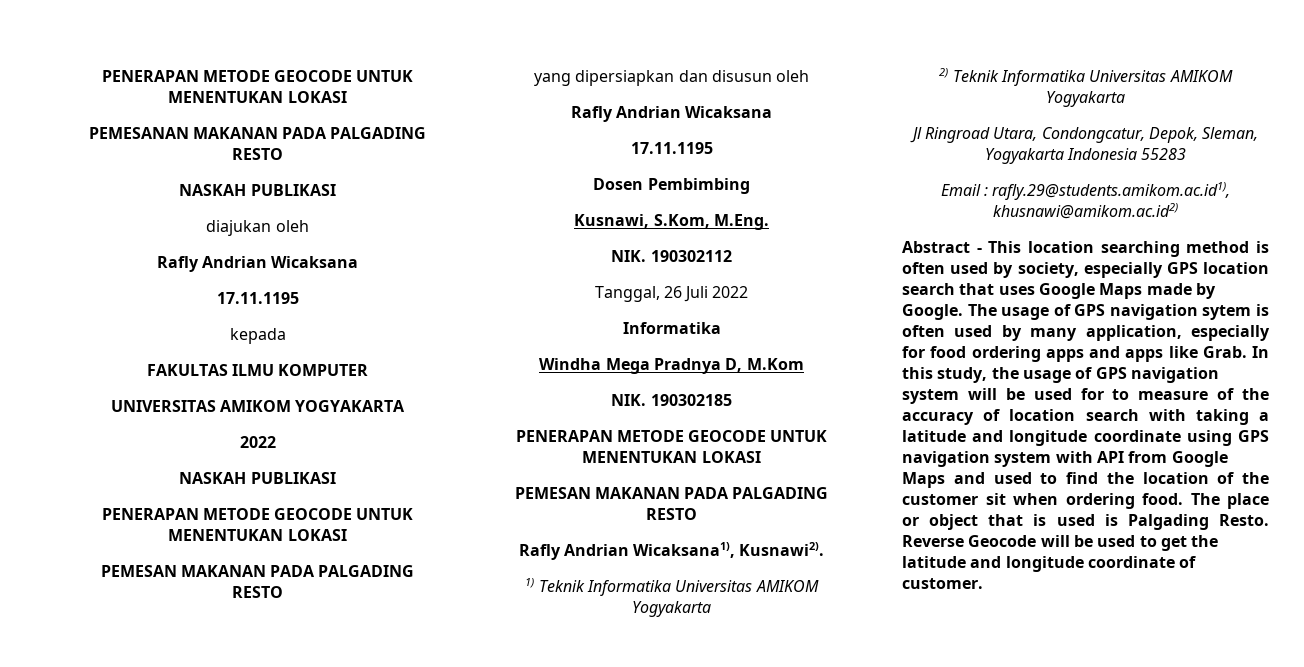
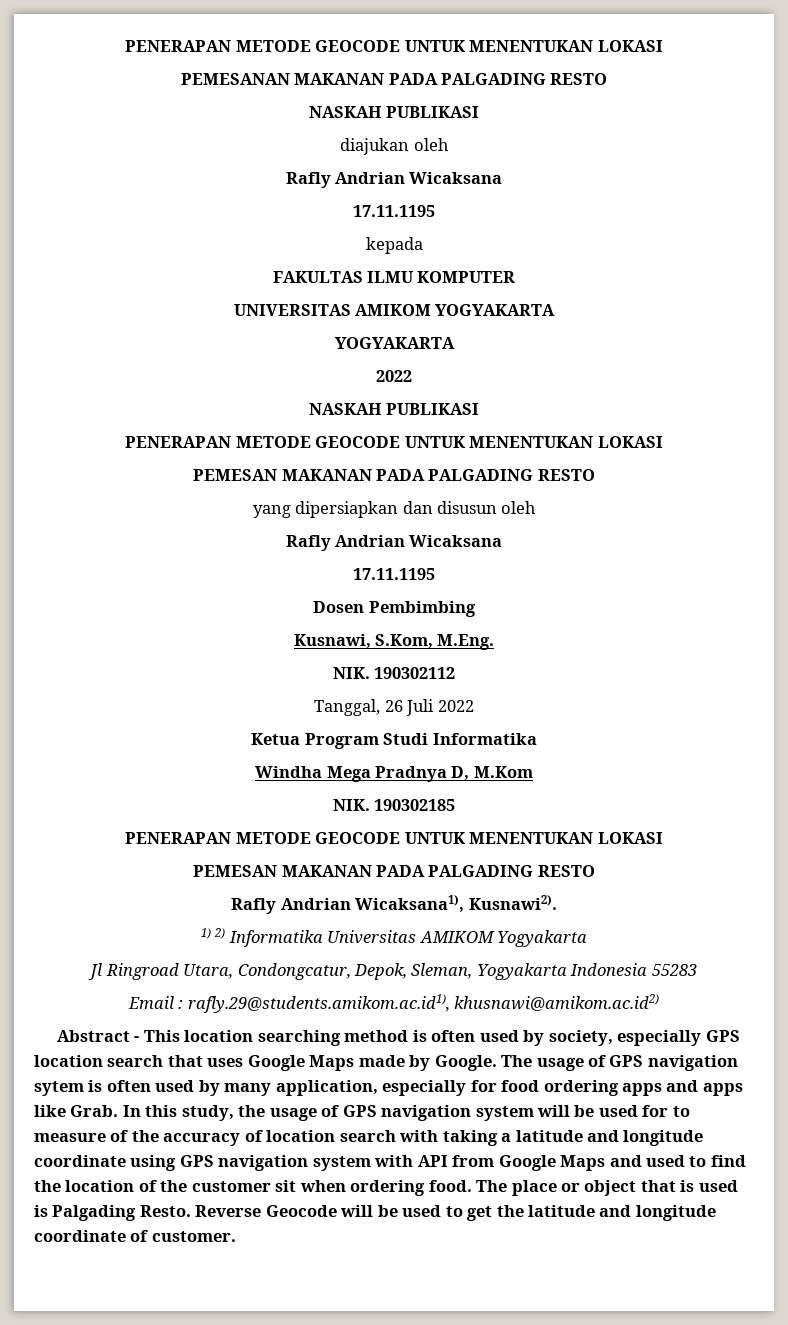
(406, 406) none -> [334,337,455,349] // YOGYAKARTA
(749, 292) none -> [251,733,429,749] Ketua Program Studi
[538,580,819,596] [632,601,711,617] [939,68,999,82] Teknik Informatika Universitas AMIKOM Yogyakarta // 2) Teknik -> [214,928,226,939] 2)

